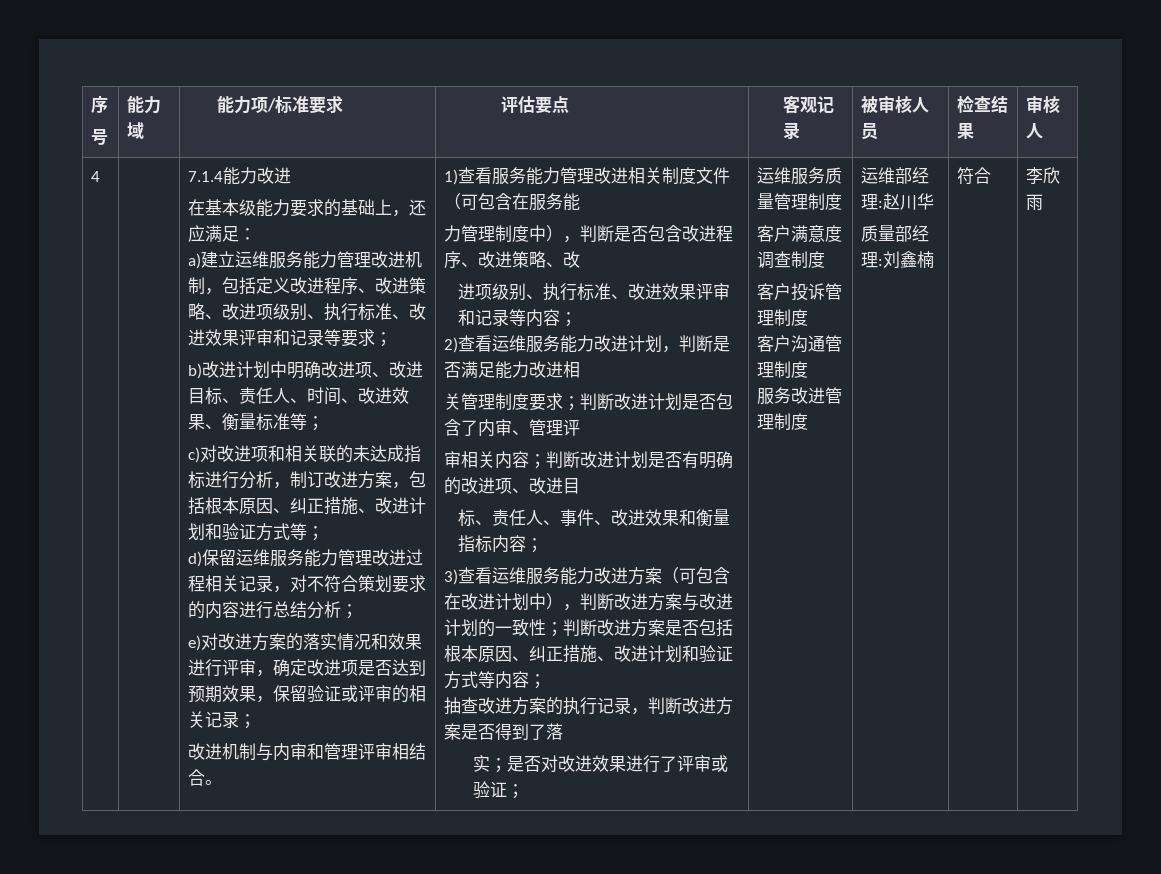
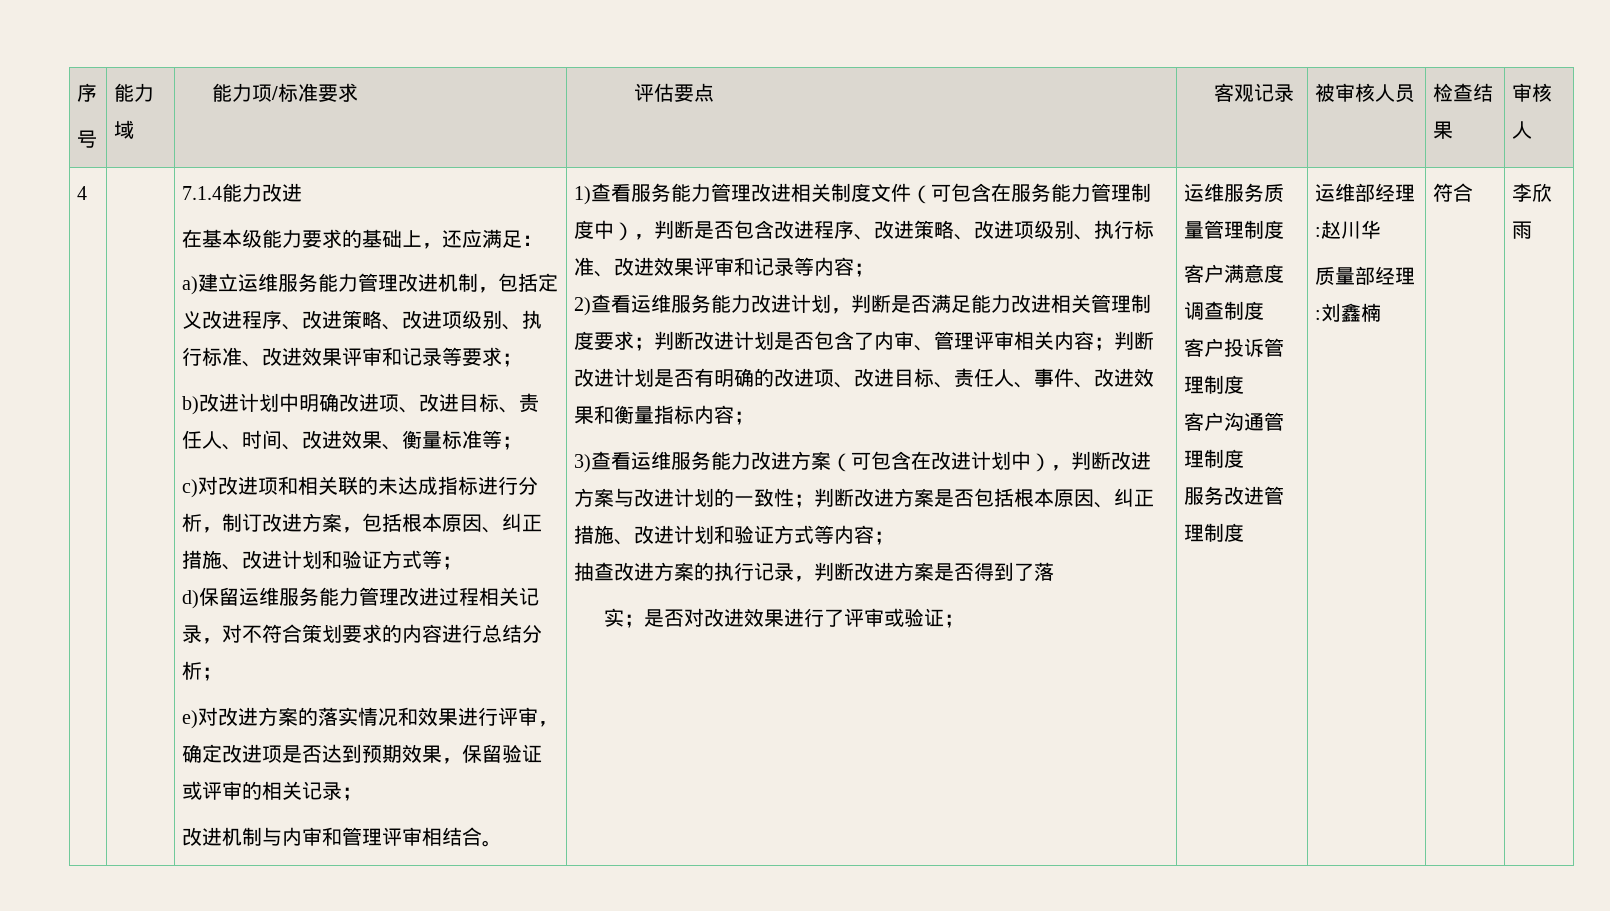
(581, 202) // -> (1072, 192) none
(581, 259) // -> (995, 229) none
(581, 369) // -> (1072, 303) none
(581, 427) // -> (995, 340) none
(581, 486) // -> (915, 378) none

